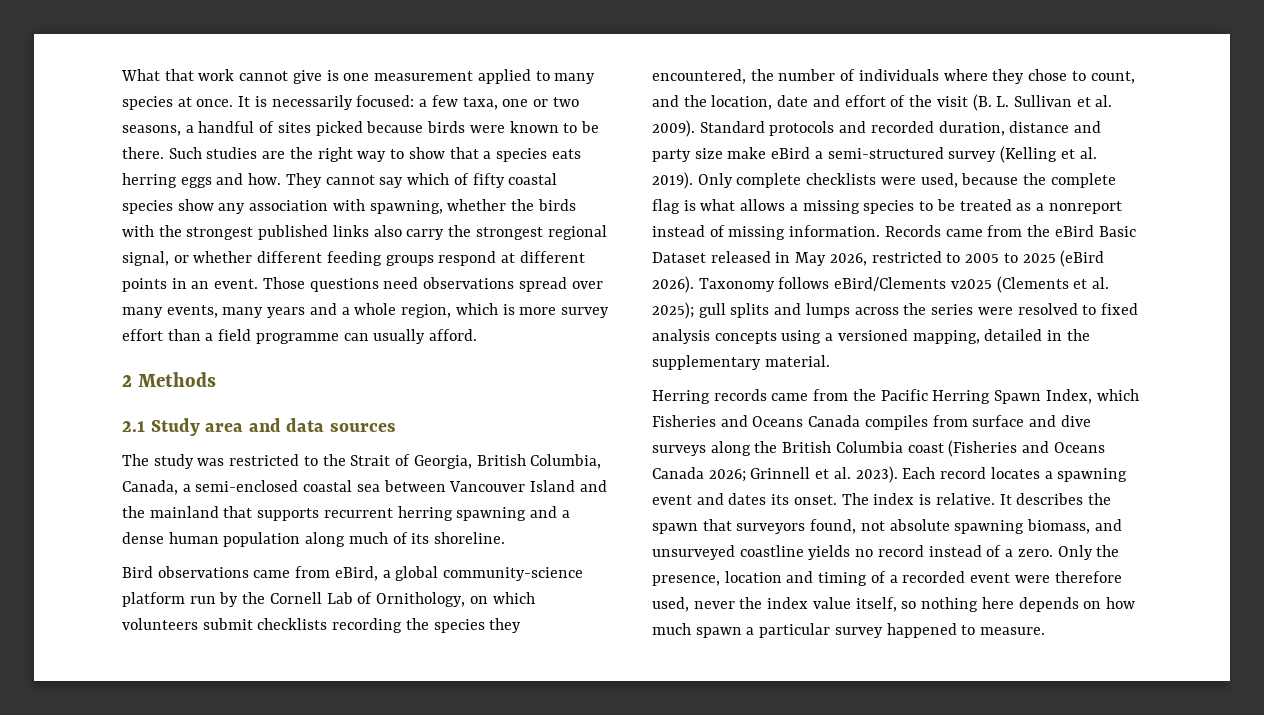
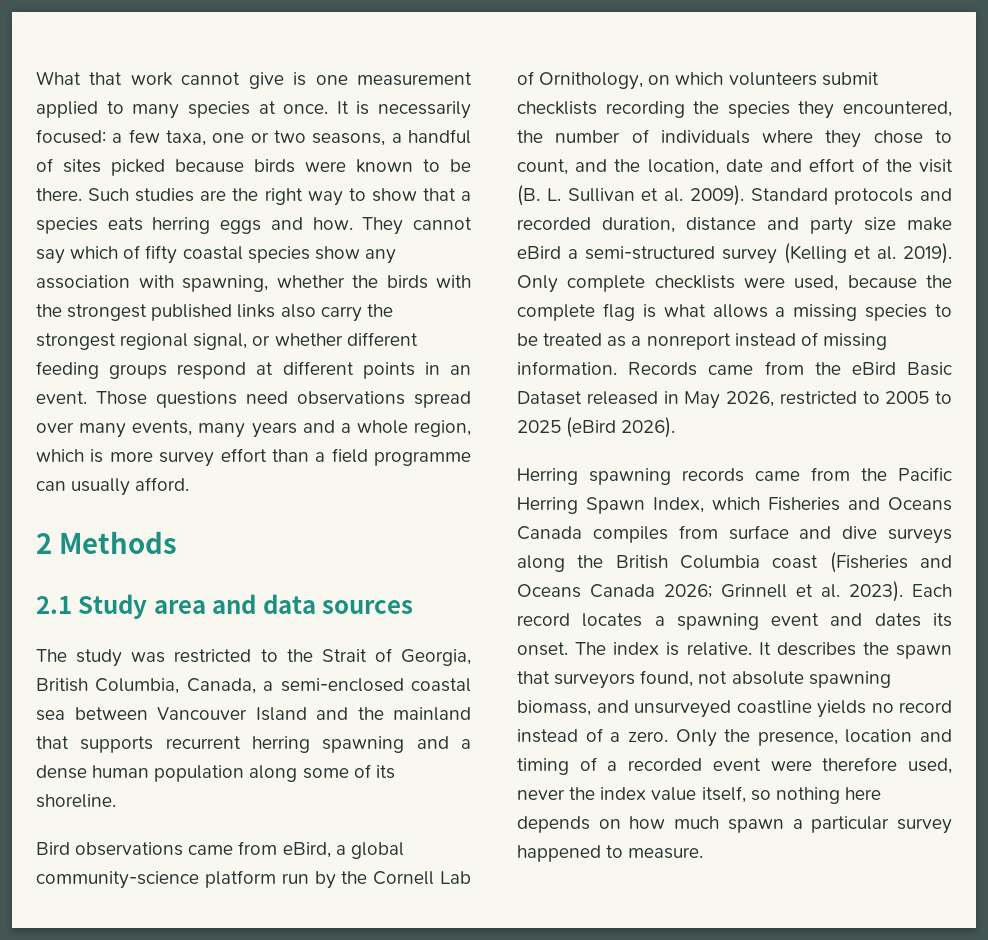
[348,532,388,544] much -> [302,768,349,779] some
[698,276,1110,293] [652,302,1138,319] [652,329,1090,344] [652,355,830,370] [652,390,710,404] Taxonomy follows eBird/Clements v2025 (Clements et al. 2025); gull splits and lumps across the series were resolved to fixed analysis concepts using a versioned mapping, detailed in the supplementary material. // Herring -> [517,468,671,485] // Herring spawning

